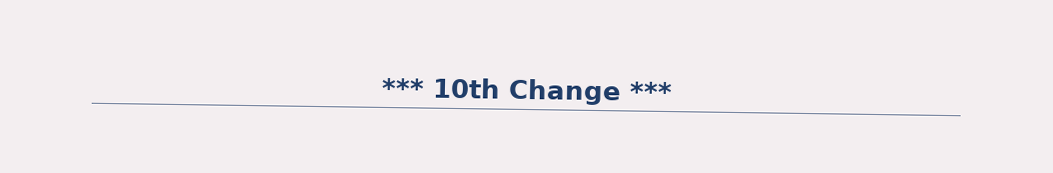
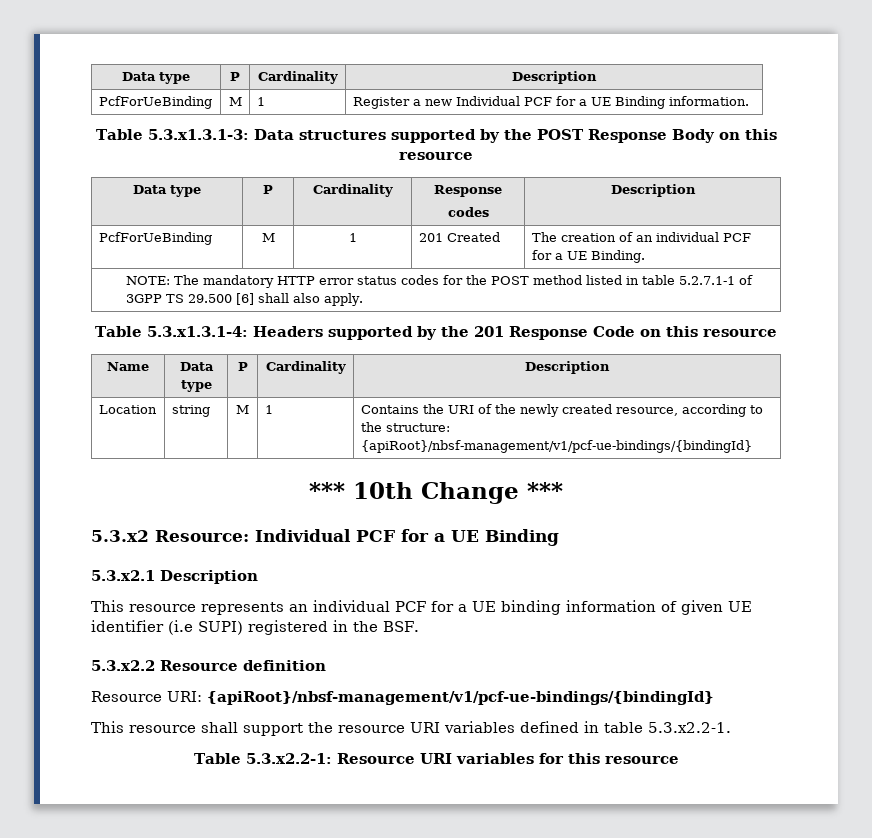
[380,77,673,106] *** 10th Change *** -> [122,72,190,84] [230,72,240,81] [257,71,338,84] [512,71,597,84] [98,96,212,109] [228,97,242,106] [256,97,265,106] [352,96,749,109] [95,129,777,143] [399,152,473,160] [133,185,201,197] [263,185,273,194] [312,184,393,197] [434,185,502,197] [447,207,489,217] [610,184,696,197] [98,232,212,245] [261,233,275,242] [348,233,357,242] [418,232,500,242] [531,232,751,242] [531,250,645,263] [126,275,754,288] [126,293,364,306] [95,326,777,340] [107,362,149,371] [179,362,214,371] [180,380,212,392] [237,362,248,371] [265,361,346,374] [525,361,610,374] [98,405,157,414] [171,405,210,417] [236,405,249,414] [264,405,273,414] [360,404,763,417] [360,422,450,432] [360,440,752,453] [309,482,563,504] [91,529,559,546] [91,570,258,584] [91,600,752,615] [91,620,419,635] [91,660,326,671] [91,691,714,705] [91,721,731,736] [193,753,679,764] Data type | P | Cardinality | Description // PcfForUeBinding | M | 1 | Register a new Individual PCF for a UE Binding information. // Table 5.3.x1.3.1-3: Data structures supported by the POST Response Body on this resource // Data type | P | Cardinality | Response // codes | Description // PcfForUeBinding | M | 1 | 201 Created | The creation of an individual PCF for a UE Binding. // NOTE: The mandatory HTTP error status codes for the POST method listed in table 5.2.7.1-1 of 3GPP TS 29.500 [6] shall also apply. // Table 5.3.x1.3.1-4: Headers supported by the 201 Response Code on this resource // Name | Data type | P | Cardinality | Description // Location | string | M | 1 | Contains the URI of the newly created resource, according to the structure: {apiRoot}/nbsf-management/v1/pcf-ue-bindings/{bindingId} // *** 10th Change *** // 5.3.x2 Resource: Individual PCF for a UE Binding // 5.3.x2.1 Description // This resource represents an individual PCF for a UE binding information of given UE identifier (i.e SUPI) registered in the BSF. // 5.3.x2.2 Resource definition // Resource URI: {apiRoot}/nbsf-management/v1/pcf-ue-bindings/{bindingId} // This resource shall support the resource URI variables defined in table 5.3.x2.2-1. // Table 5.3.x2.2-1: Resource URI variables for this resource

